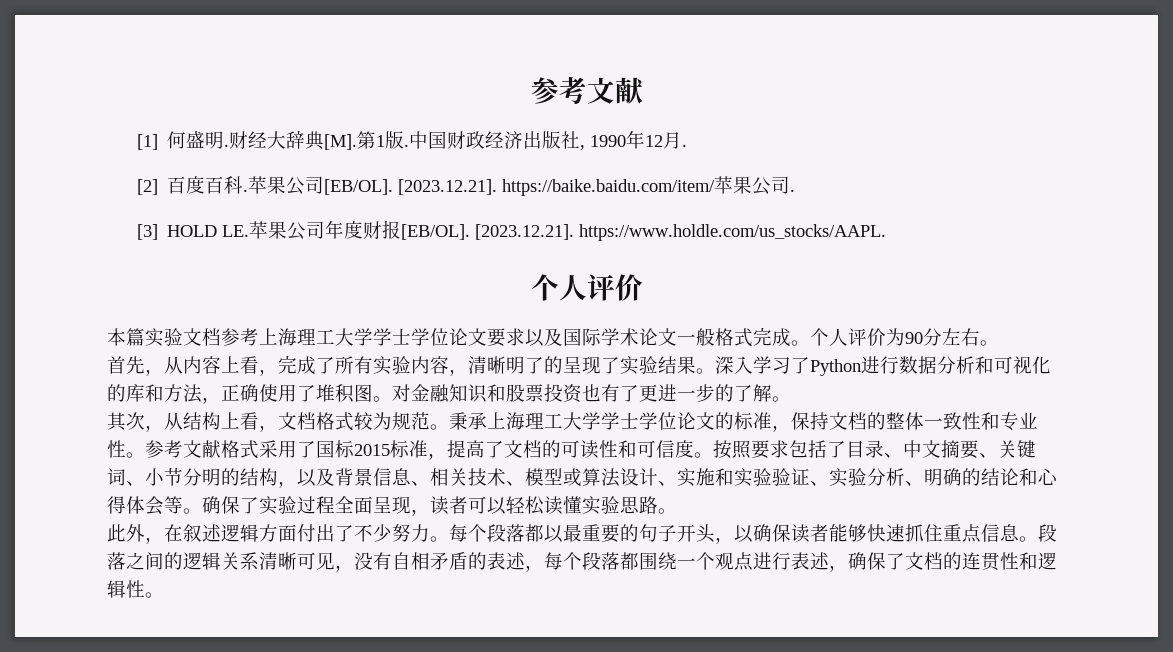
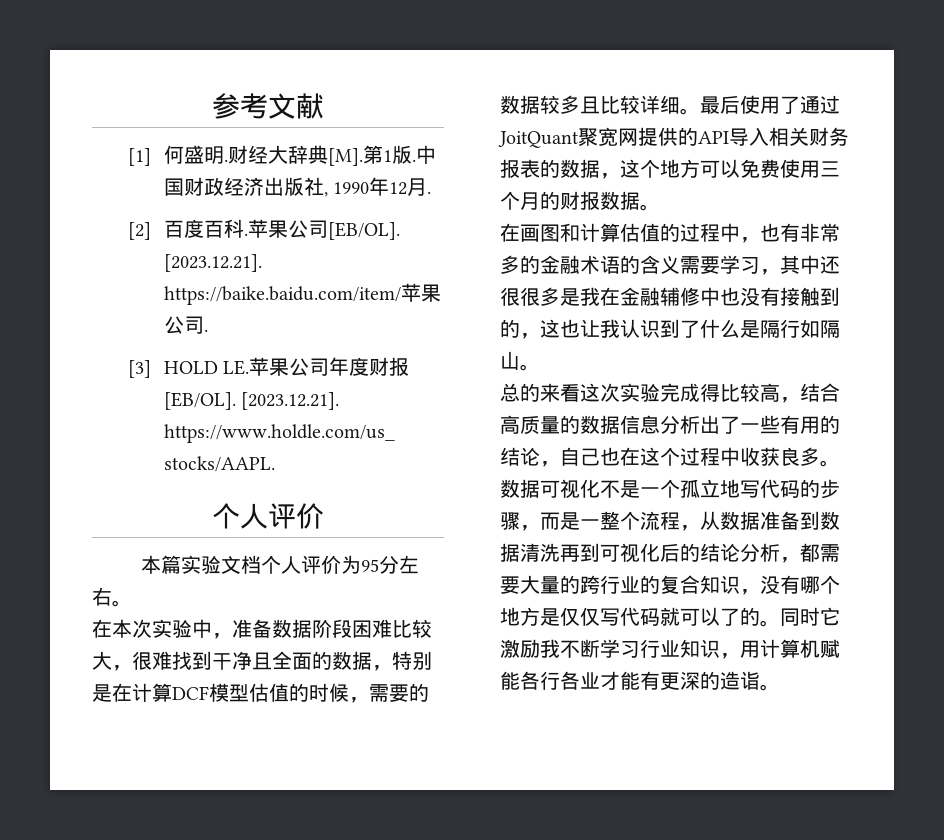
[221,327,810,347] 参考上海理工大学学士学位论文要求以及国际学术论文一般格式完成。 -> (262, 564) none
[905,332,923,344] 90 -> [361,559,380,572] 95
[107,355,1051,376] [107,384,791,404] [107,412,1038,432] [107,440,1036,460] [107,467,1058,488] [107,496,677,516] [107,524,1057,544] [107,552,1057,572] [107,580,145,598] 首先，从内容上看，完成了所有实验内容，清晰明了的呈现了实验结果。深入学习了Python进行数据分析和可视化的库和方法，正确使用了堆积图。对金融知识和股票投资也有了更进一步的了解。 // 其次，从结构上看，文档格式较为规范。秉承上海理工大学学士学位论文的标准，保持文档的整体一致性和专业性。参考文献格式采用了国标2015标准，提高了文档的可读性和可信度。按照要求包括了目录、中文摘要、关键词、小节分明的结构，以及背景信息、相关技术、模型或算法设计、实施和实验验证、实验分析、明确的结论和心得体会等。确保了实验过程全面呈现，读者可以轻松读懂实验思路。 // 此外，在叙述逻辑方面付出了不少努力。每个段落都以最重要的句子开头，以确保读者能够快速抓住重点信息。段落之间的逻辑关系清晰可见，没有自相矛盾的表述，每个段落都围绕一个观点进行表述，确保了文档的连贯性和逻辑性 -> [92,619,432,639] [92,651,432,671] [92,683,429,703] [500,95,840,115] [498,127,849,148] [500,159,840,179] [500,191,660,211] [500,223,840,243] [500,255,840,275] [500,287,840,306] [500,319,840,339] [500,351,540,371] [500,383,840,403] [500,415,840,434] [500,447,840,467] [500,479,840,499] [500,511,840,531] [500,543,840,563] [500,575,840,595] [500,607,840,627] [500,639,840,659] [500,671,760,690] 在本次实验中，准备数据阶段困难比较大，很难找到干净且全面的数据，特别是在计算DCF模型估值的时候，需要的数据较多且比较详细。最后使用了通过JoitQuant聚宽网提供的API导入相关财务报表的数据，这个地方可以免费使用三个月的财报数据。 // 在画图和计算估值的过程中，也有非常多的金融术语的含义需要学习，其中还很很多是我在金融辅修中也没有接触到的，这也让我认识到了什么是隔行如隔山。 // 总的来看这次实验完成得比较高，结合高质量的数据信息分析出了一些有用的结论，自己也在这个过程中收获良多。数据可视化不是一个孤立地写代码的步骤，而是一整个流程，从数据准备到数据清洗再到可视化后的结论分析，都需要大量的跨行业的复合知识，没有哪个地方是仅仅写代码就可以了的。同时它激励我不断学习行业知识，用计算机赋能各行各业才能有更深的造诣

